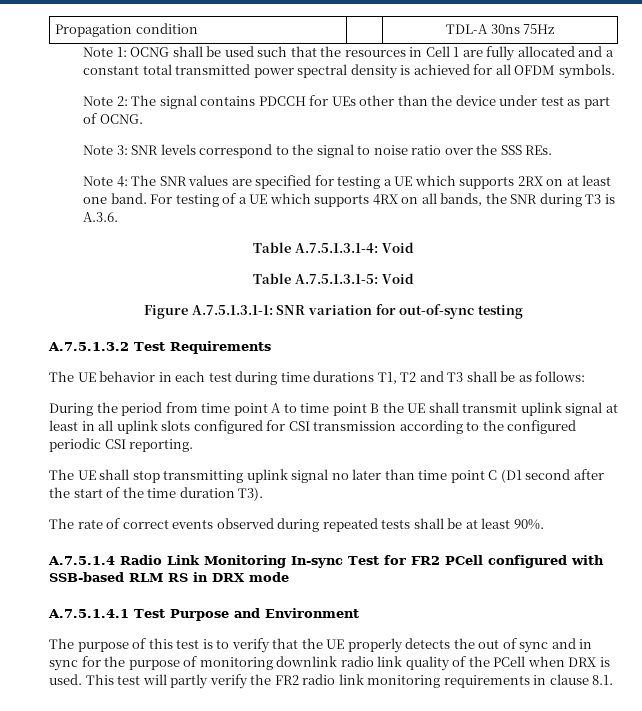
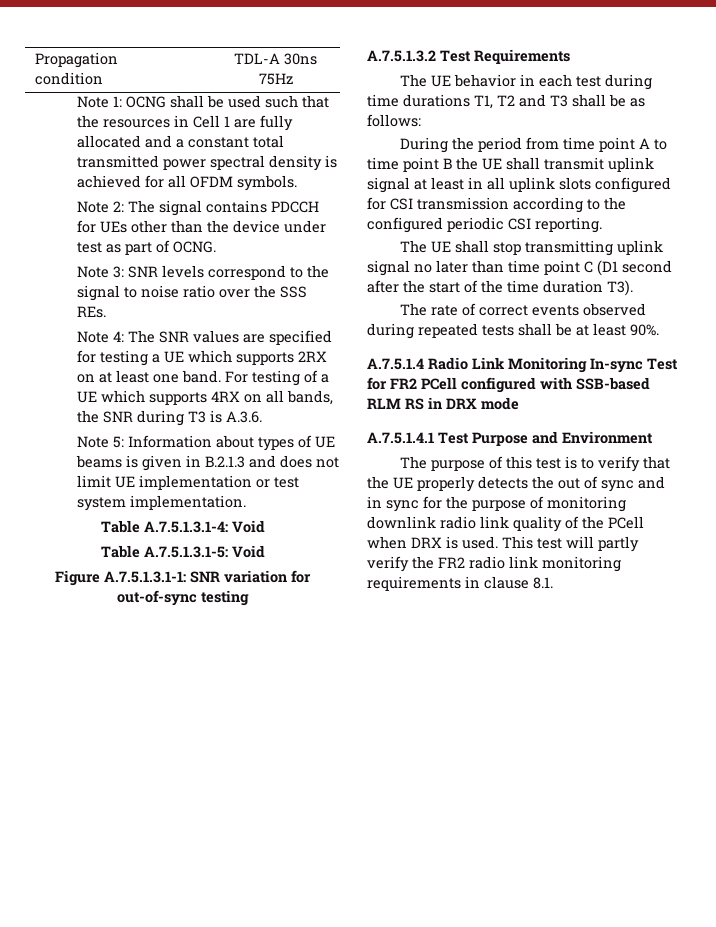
(119, 217) none -> [77,435,336,451] [76,455,340,471] [77,475,300,490] [77,495,247,511] // Note 5: Information about types of UE beams is given in B.2.1.3 and does not limit UE implementation or test system implementation.

